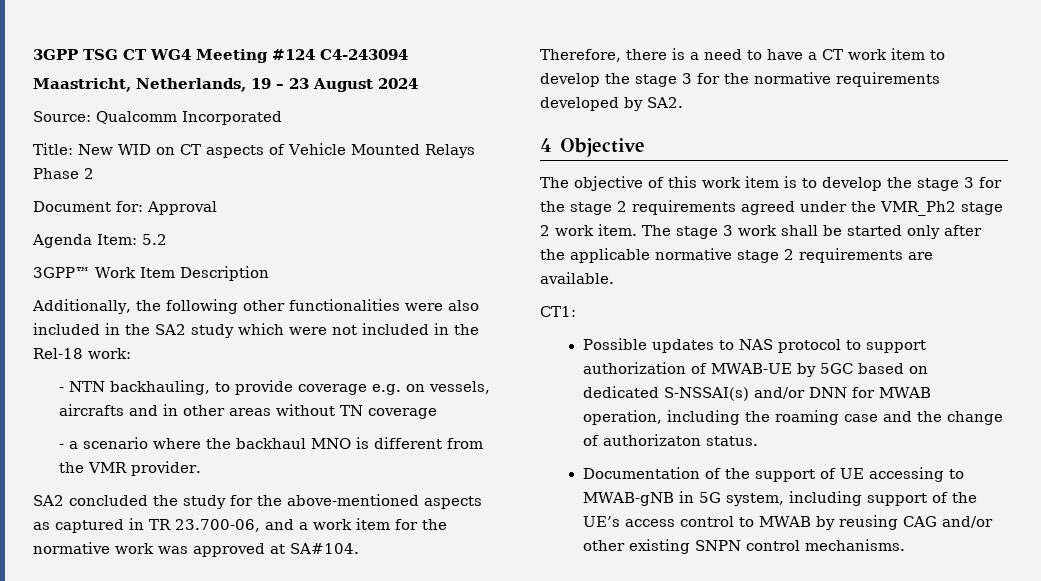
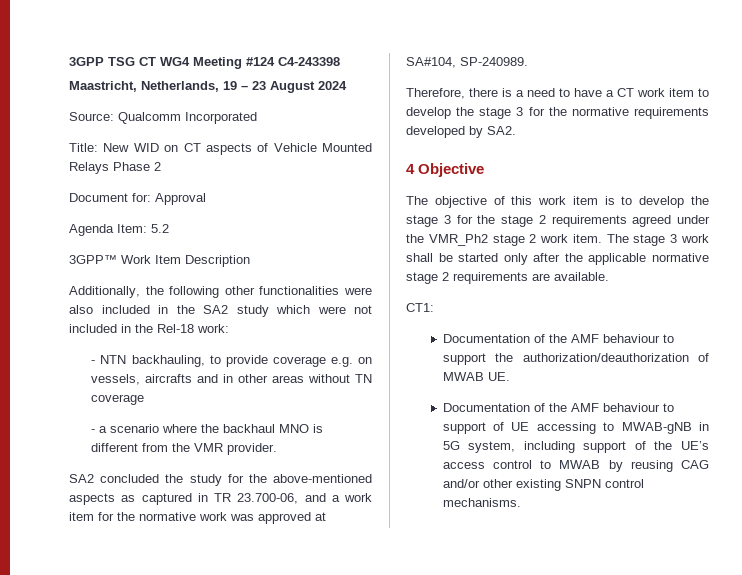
[320,49,408,60] C4-243094 -> [278,57,340,66] C4-243398
[290,543,359,554] SA#104. -> [406,57,528,68] SA#104, SP-240989.
[582,338,926,353] [582,362,928,377] [582,386,931,401] [582,410,1003,425] [582,434,758,446] [582,467,750,479] Possible updates to NAS protocol to support authorization of MWAB-UE by 5GC based on dedicated S-NSSAI(s) and/or DNN for MWAB operation, including the roaming case and the change of authorizaton status. // Documentation of the -> [442,334,674,343] [442,353,709,365] [442,372,510,381] [442,403,674,412] Documentation of the AMF behaviour to support the authorization/deauthorization of MWAB UE. // Documentation of the AMF behaviour to

